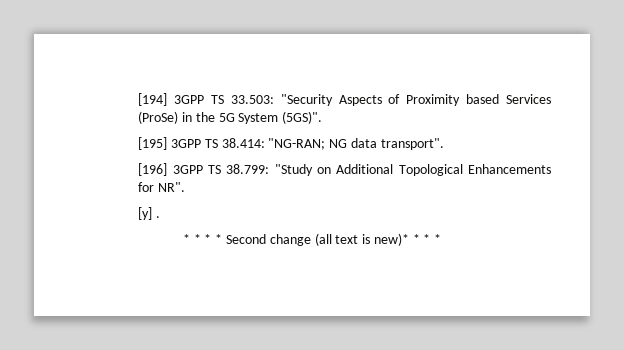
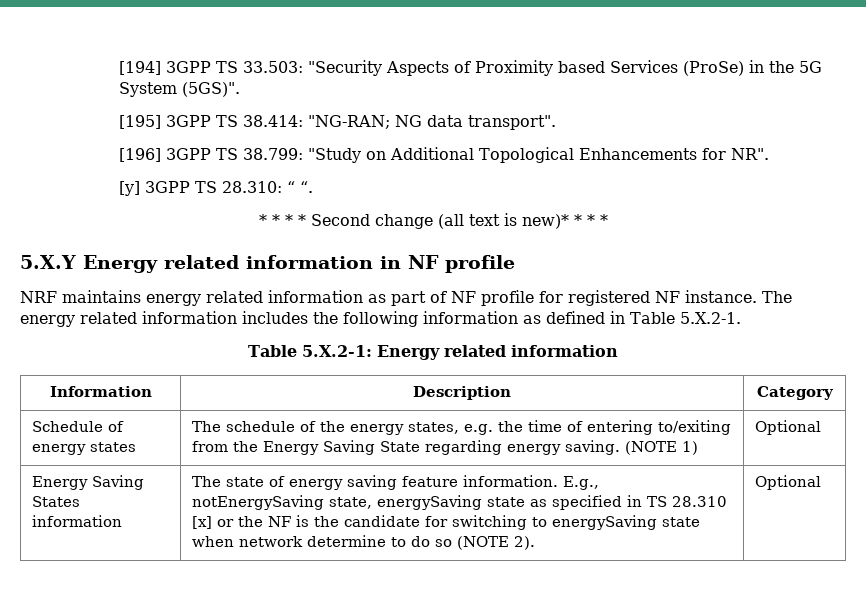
[156,216,161,218] . -> [145,181,314,193] 3GPP TS 28.310: “ “.
(442, 239) none -> [20,255,515,273] [20,290,792,306] [20,311,741,327] [248,345,618,360] [49,386,152,397] [413,386,511,400] [756,386,834,400] [32,421,125,432] [32,442,137,455] [192,420,732,435] [192,440,699,455] [755,420,822,435] [32,475,145,490] [32,496,81,507] [32,515,123,527] [192,475,600,490] [192,495,728,510] [192,515,701,530] [192,535,536,550] [755,475,822,490] // 5.X.Y Energy related information in NF profile // NRF maintains energy related information as part of NF profile for registered NF instance. The energy related information includes the following information as defined in Table 5.X.2-1. // Table 5.X.2-1: Energy related information // Information | Description | Category // Schedule of energy states | The schedule of the energy states, e.g. the time of entering to/exiting from the Energy Saving State regarding energy saving. (NOTE 1) | Optional // Energy Saving States information | The state of energy saving feature information. E.g., notEnergySaving state, energySaving state as specified in TS 28.310 [x] or the NF is the candidate for switching to energySaving state when network determine to do so (NOTE 2). | Optional

